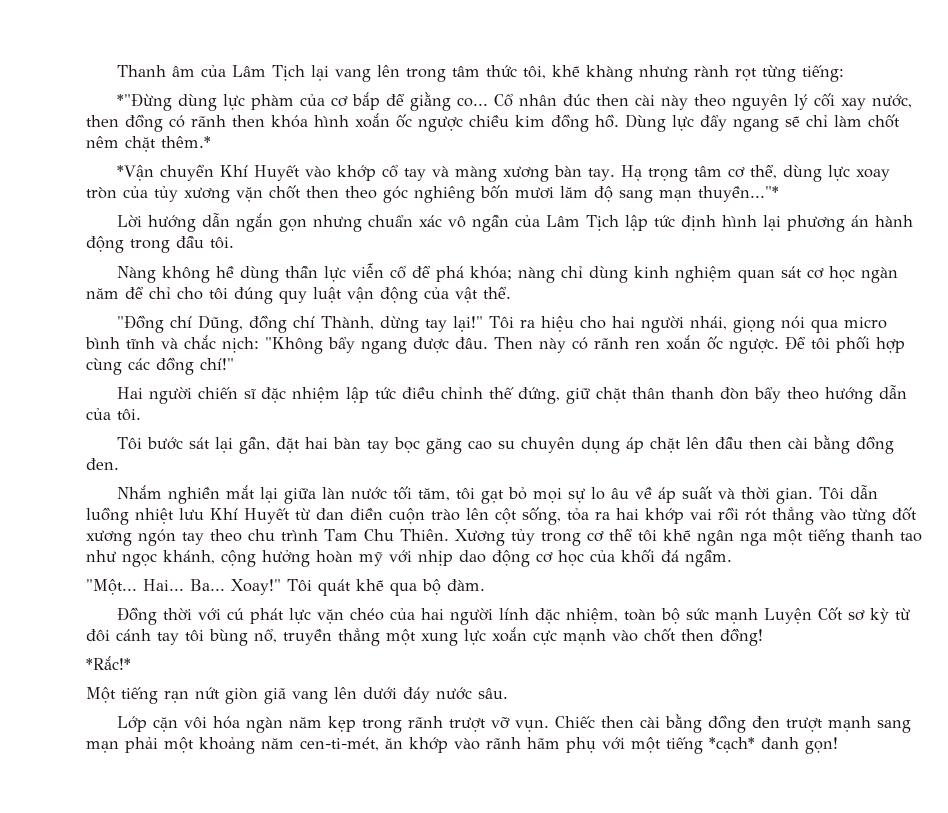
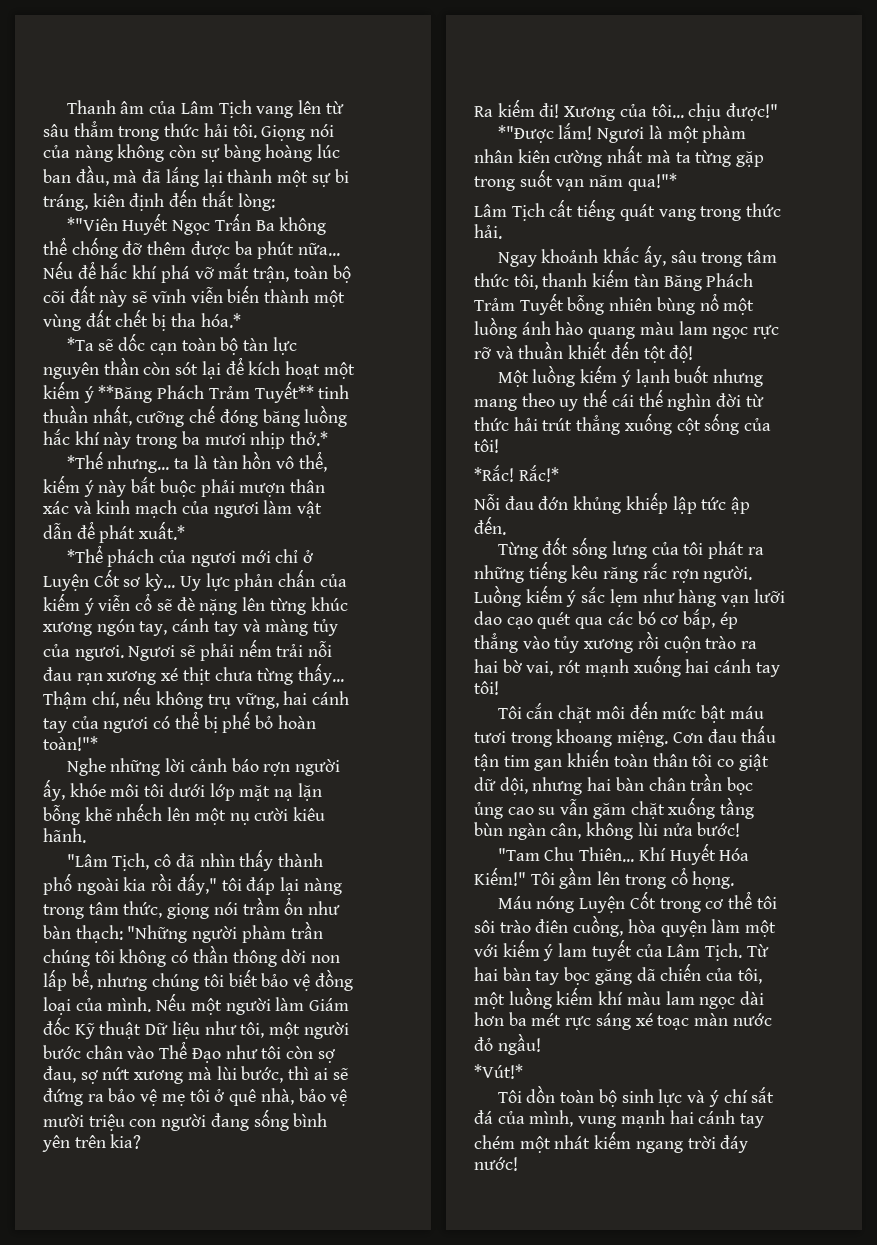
[311,65,845,82] [117,92,913,111] [86,113,900,132] [86,136,211,152] [117,164,891,182] [86,185,779,203] [117,213,914,232] [86,235,234,253] [117,263,899,283] [86,286,511,304] [117,315,888,333] [85,335,905,354] [86,357,234,375] [117,385,908,404] [86,408,141,421] [117,436,301,454] lại vang lên trong tâm thức tôi, khẽ khàng nhưng rành rọt từng tiếng: // *"Đừng dùng lực phàm của cơ bắp để giằng co... Cổ nhân đúc then cài này theo nguyên lý cối xay nước, then đồng có rãnh then khóa hình xoắn ốc ngược chiều kim đồng hồ. Dùng lực đẩy ngang sẽ chỉ làm chốt nêm chặt thêm.* // *Vận chuyển Khí Huyết vào khớp cổ tay và màng xương bàn tay. Hạ trọng tâm cơ thể, dùng lực xoay tròn của tủy xương vặn chốt then theo góc nghiêng bốn mươi lăm độ sang mạn thuyền..."* // Lời hướng dẫn ngắn gọn nhưng chuẩn xác vô ngần của Lâm Tịch lập tức định hình lại phương án hành động trong đầu tôi. // Nàng không hề dùng thần lực viễn cổ để phá khóa; nàng chỉ dùng kinh nghiệm quan sát cơ học ngàn năm để chỉ cho tôi đúng quy luật vận động của vật thể. // "Đồng chí Dũng, đồng chí Thành, dừng tay lại!" Tôi ra hiệu cho hai người nhái, giọng nói qua micro bình tĩnh và chắc nịch: "Không bẩy ngang được đâu. Then này có rãnh ren xoắn ốc ngược. Để tôi phối hợp cùng các đồng chí!" // Hai người chiến sĩ đặc nhiệm lập tức điều chỉnh thế đứng, giữ chặt thân thanh đòn bẩy theo hướng dẫn của tôi. // Tôi bước sát lại gần, đặt -> [256,100,344,118] [43,121,335,141] [43,144,341,162] [43,165,349,187] [43,189,275,211] [66,213,327,235] [43,237,341,259] [43,261,351,283] [43,285,345,307] [43,309,241,331] [66,333,297,355] [43,357,355,379] [43,381,350,403] [43,405,348,427] [43,429,329,449] [66,451,327,473] [43,475,326,497] [43,500,323,518] [43,521,186,543] [66,545,314,567] [43,569,347,591] [43,593,348,615] [43,618,339,636] [43,639,333,661] [43,663,345,685] [43,687,350,709] [43,711,316,733] [43,736,98,751] [66,758,341,776] [43,779,322,801] [43,803,326,825] [43,828,86,843] [66,849,324,871] [43,873,342,895] [43,897,341,919] [43,921,323,943] [43,945,341,967] [43,969,353,991] [43,993,350,1015] [43,1017,349,1039] [43,1041,335,1063] [43,1066,348,1084] [43,1088,348,1106] [43,1109,328,1131] [42,1134,142,1152] [474,99,779,121] [497,123,747,143] [474,145,765,167] [474,169,677,191] [474,199,782,221] [474,224,502,239] [497,245,778,267] [474,269,754,291] [474,293,755,315] [474,317,780,339] [474,341,694,363] [497,365,764,387] [474,389,764,411] [474,413,772,435] [474,439,499,453] [474,465,559,482] [474,492,751,514] [474,516,506,535] [497,537,764,559] [474,561,753,583] [474,585,785,607] [474,609,738,629] [474,631,758,653] [474,655,780,677] [474,681,499,695] [497,701,764,723] [474,725,777,747] [474,749,769,771] [474,773,754,795] [474,797,755,819] [474,822,741,840] [497,843,750,865] [474,867,735,889] [497,891,777,913] [474,915,777,937] [474,939,769,961] vang lên từ sâu thẳm trong thức hải tôi. Giọng nói của nàng không còn sự bàng hoàng lúc ban đầu, mà đã lắng lại thành một sự bi tráng, kiên định đến thắt lòng: // *"Viên Huyết Ngọc Trấn Ba không thể chống đỡ thêm được ba phút nữa... Nếu để hắc khí phá vỡ mắt trận, toàn bộ cõi đất này sẽ vĩnh viễn biến thành một vùng đất chết bị tha hóa.* // *Ta sẽ dốc cạn toàn bộ tàn lực nguyên thần còn sót lại để kích hoạt một kiếm ý **Băng Phách Trảm Tuyết** tinh thuần nhất, cưỡng chế đóng băng luồng hắc khí này trong ba mươi nhịp thở.* // *Thế nhưng... ta là tàn hồn vô thể, kiếm ý này bắt buộc phải mượn thân xác và kinh mạch của ngươi làm vật dẫn để phát xuất.* // *Thể phách của ngươi mới chỉ ở Luyện Cốt sơ kỳ... Uy lực phản chấn của kiếm ý viễn cổ sẽ đè nặng lên từng khúc xương ngón tay, cánh tay và màng tủy của ngươi. Ngươi sẽ phải nếm trải nỗi đau rạn xương xé thịt chưa từng thấy... Thậm chí, nếu không trụ vững, hai cánh tay của ngươi có thể bị phế bỏ hoàn toàn!"* // Nghe những lời cảnh báo rợn người ấy, khóe môi tôi dưới lớp mặt nạ lặn bỗng khẽ nhếch lên một nụ cười kiêu hãnh. // "Lâm Tịch, cô đã nhìn thấy thành phố ngoài kia rồi đấy," tôi đáp lại nàng trong tâm thức, giọng nói trầm ổn như bàn thạch: "Những người phàm trần chúng tôi không có thần thông dời non lấp bể, nhưng chúng tôi biết bảo vệ đồng loại của mình. Nếu một người làm Giám đốc Kỹ thuật Dữ liệu như tôi, một người bước chân vào Thể Đạo như tôi còn sợ đau, sợ nứt xương mà lùi bước, thì ai sẽ đứng ra bảo vệ mẹ tôi ở quê nhà, bảo vệ mười triệu con người đang sống bình yên trên kia? // Ra kiếm đi! Xương của tôi... chịu được!" // *"Được lắm! Ngươi là một phàm nhân kiên cường nhất mà ta từng gặp trong suốt vạn năm qua!"* // Lâm Tịch cất tiếng quát vang trong thức hải. // Ngay khoảnh khắc ấy, sâu trong tâm thức tôi, thanh kiếm tàn Băng Phách Trảm Tuyết bỗng nhiên bùng nổ một luồng ánh hào quang màu lam ngọc rực rỡ và thuần khiết đến tột độ! // Một luồng kiếm ý lạnh buốt nhưng mang theo uy thế cái thế nghìn đời từ thức hải trút thẳng xuống cột sống của tôi! // *Rắc! Rắc!* // Nỗi đau đớn khủng khiếp lập tức ập đến. // Từng đốt sống lưng của tôi phát ra những tiếng kêu răng rắc rợn người. Luồng kiếm ý sắc lẹm như hàng vạn lưỡi dao cạo quét qua các bó cơ bắp, ép thẳng vào tủy xương rồi cuộn trào ra hai bờ vai, rót mạnh xuống hai cánh tay tôi! // Tôi cắn chặt môi đến mức bật máu tươi trong khoang miệng. Cơn đau thấu tận tim gan khiến toàn thân tôi co giật dữ dội, nhưng hai bàn chân trần bọc ủng cao su vẫn găm chặt xuống tầng bùn ngàn cân, không lùi nửa bước! // "Tam Chu Thiên... Khí Huyết Hóa Kiếm!" Tôi gầm lên trong cổ họng. // Máu nóng Luyện Cốt trong cơ thể tôi sôi trào điên cuồng, hòa quyện làm một với kiếm ý lam tuyết của Lâm Tịch. Từ
[468,435,895,454] [86,458,119,470] [117,485,879,504] [86,507,917,525] [86,528,922,546] [86,549,732,567] [86,579,485,596] [117,607,912,625] [86,627,763,646] [86,656,131,670] [86,687,508,704] [117,714,912,733] [86,737,838,754] cao su chuyên dụng áp chặt lên đầu then cài bằng đồng đen. // Nhắm nghiền mắt lại giữa làn nước tối tăm, tôi gạt bỏ mọi sự lo âu về áp suất và thời gian. Tôi dẫn luồng nhiệt lưu Khí Huyết từ đan điền cuộn trào lên cột sống, tỏa ra hai khớp vai rồi rót thẳng vào từng đốt xương ngón tay theo chu trình Tam Chu Thiên. Xương tủy trong cơ thể tôi khẽ ngân nga một tiếng thanh tao như ngọc khánh, cộng hưởng hoàn mỹ với nhịp dao động cơ học của khối đá ngầm. // "Một... Hai... Ba... Xoay!" Tôi quát khẽ qua bộ đàm. // Đồng thời với cú phát lực vặn chéo của hai người lính đặc nhiệm, toàn bộ sức mạnh Luyện Cốt sơ kỳ từ đôi cánh tay tôi bùng nổ, truyền thẳng một xung lực xoắn cực mạnh vào chốt then đồng! // *Rắc!* // Một tiếng rạn nứt giòn giã vang lên dưới đáy nước sâu. // Lớp cặn vôi hóa ngàn năm kẹp trong rãnh trượt vỡ vụn. Chiếc then cài bằng đồng đen trượt mạnh sang mạn phải một khoảng năm cen-ti-mét, ăn khớp vào rãnh hãm phụ với một tiếng *cạch* đanh gọn! -> [636,963,762,984] [474,987,765,1009] [474,1012,772,1030] [474,1033,541,1055] [474,1064,523,1079] [497,1085,775,1107] [474,1110,765,1128] [474,1131,749,1153] [474,1157,518,1171] dã chiến của tôi, một luồng kiếm khí màu lam ngọc dài hơn ba mét rực sáng xé toạc màn nước đỏ ngầu! // *Vút!* // Tôi dồn toàn bộ sinh lực và ý chí sắt đá của mình, vung mạnh hai cánh tay chém một nhát kiếm ngang trời đáy nước!

